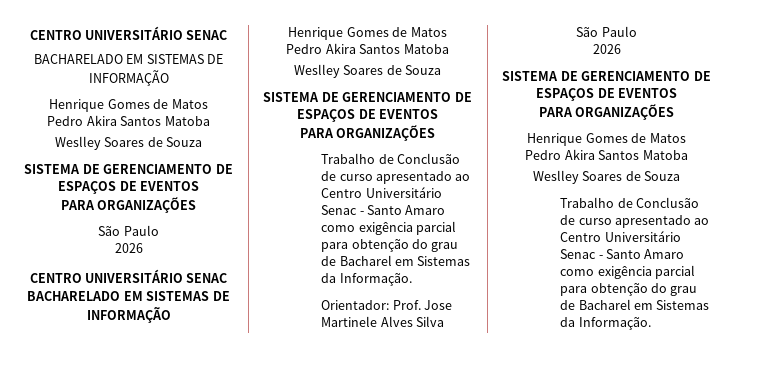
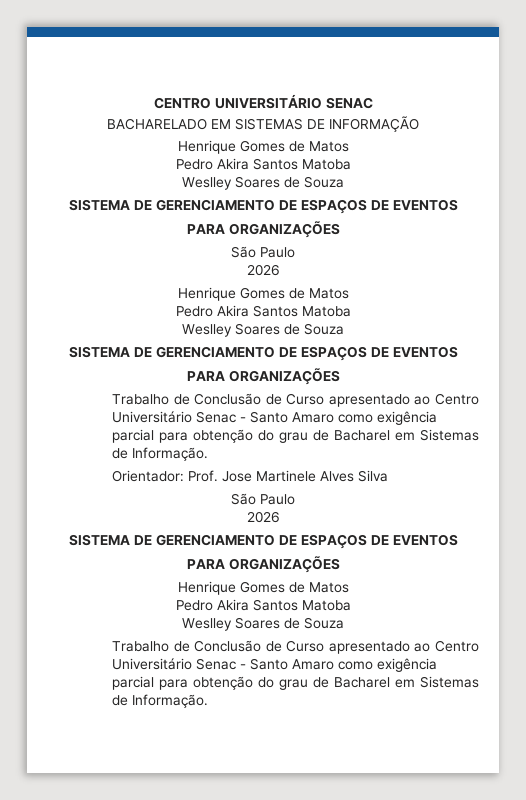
[29,269,228,283] [27,291,230,301] [86,307,171,323] // CENTRO UNIVERSITÁRIO SENAC // BACHARELADO EM SISTEMAS DE INFORMAÇÃO -> (280, 270) none
[339,174,373,181] curso -> [286,393,325,405] Curso
[321,273,337,283] da -> [112,448,129,459] de
[578,218,612,225] curso -> [286,640,325,652] Curso
[560,317,576,327] da -> [112,695,129,706] de

